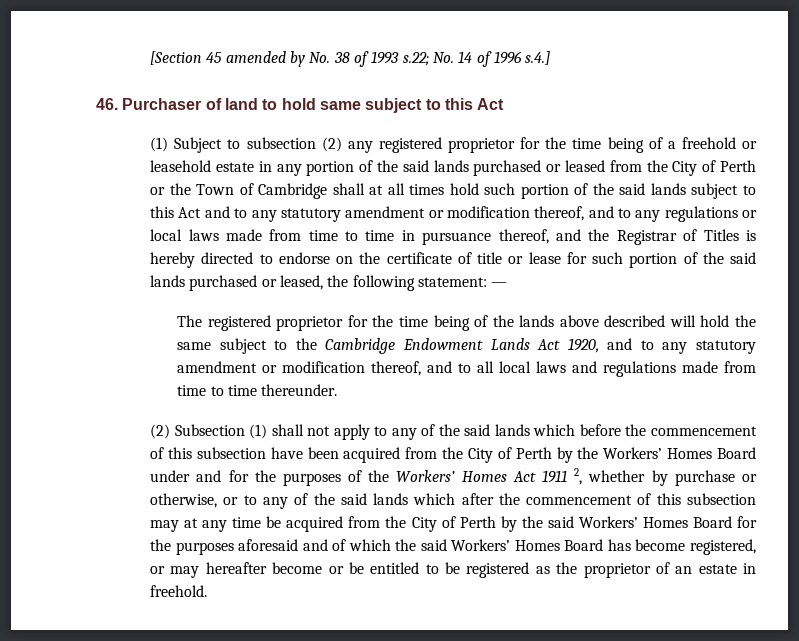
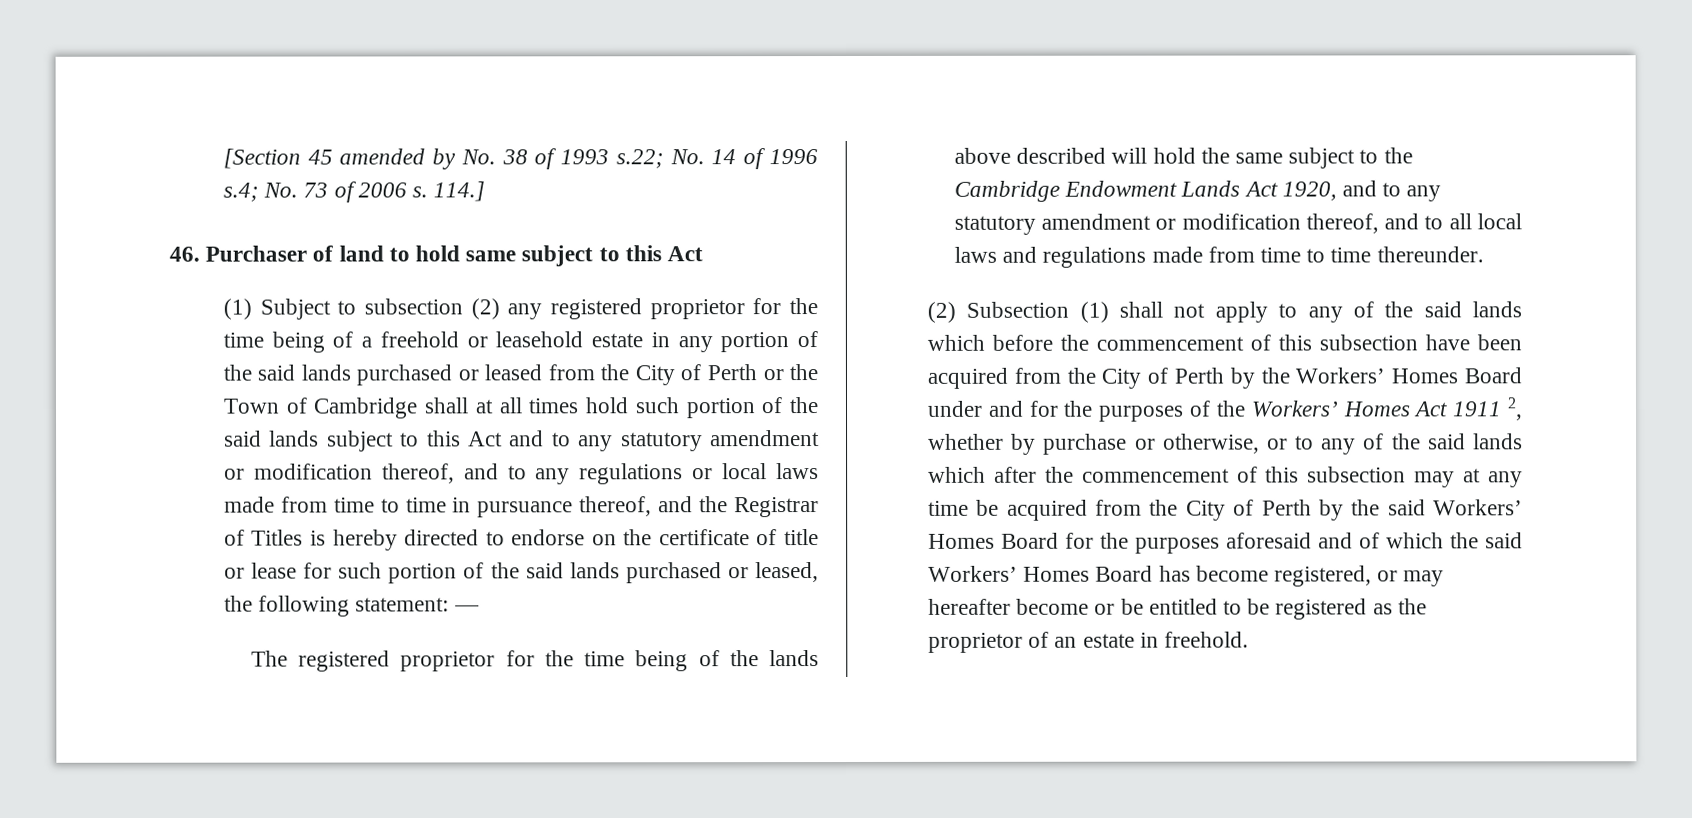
[525,51,551,65] s.4.] -> [222,181,486,203] s.4; No. 73 of 2006 s. 114.]

